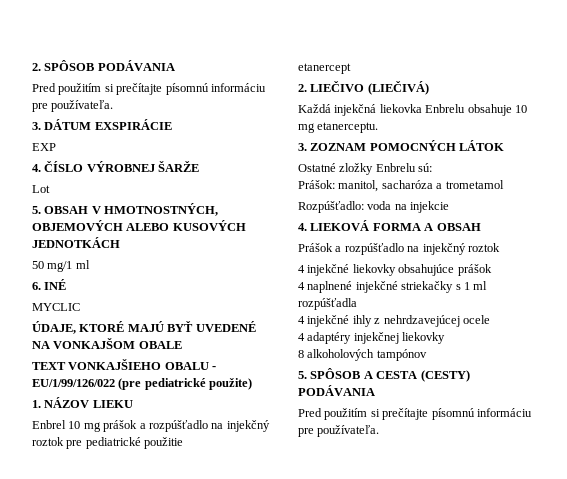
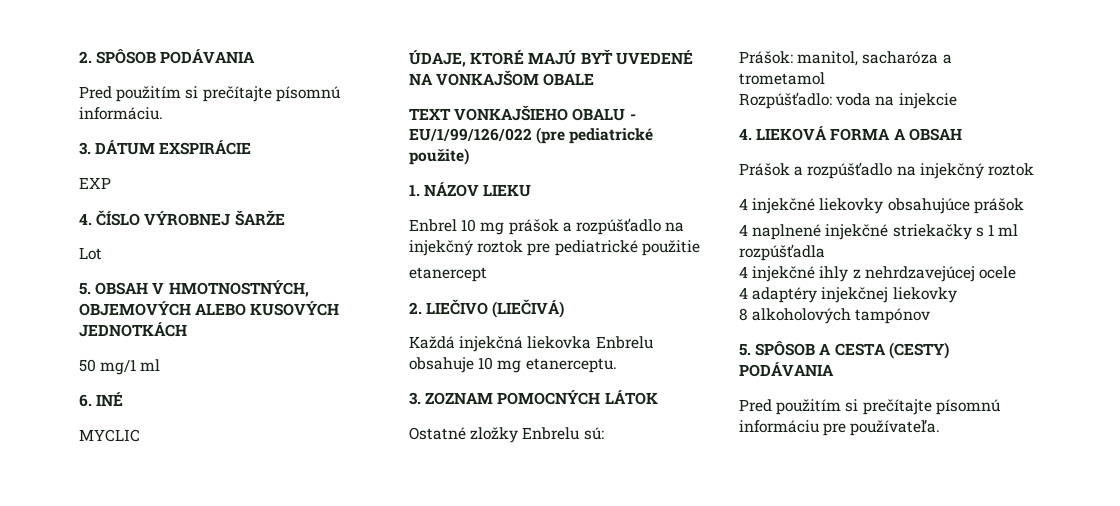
[210,83,266,92] [32,100,114,112] informáciu pre používateľa. -> [79,107,163,120] informáciu.

